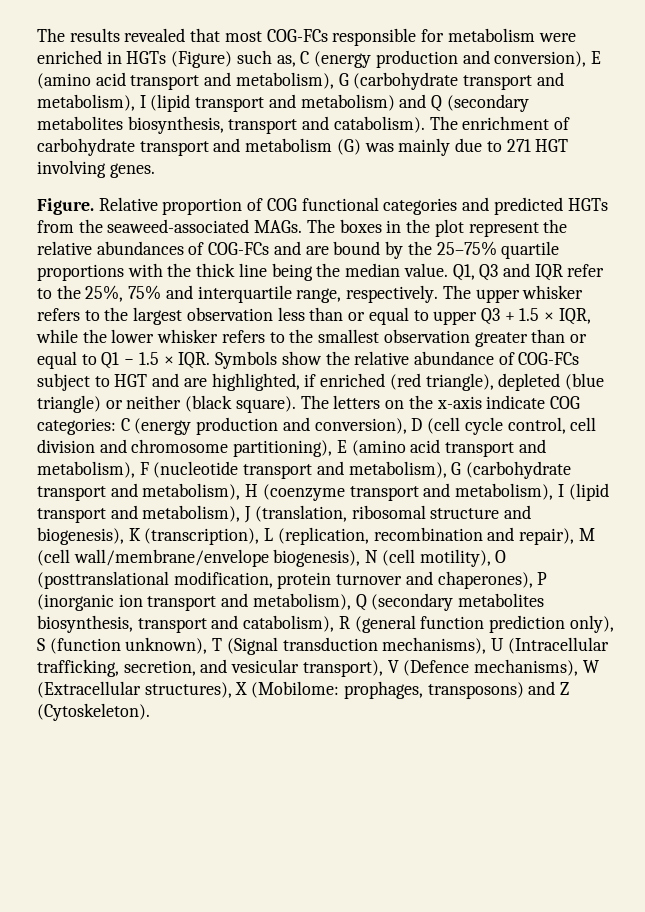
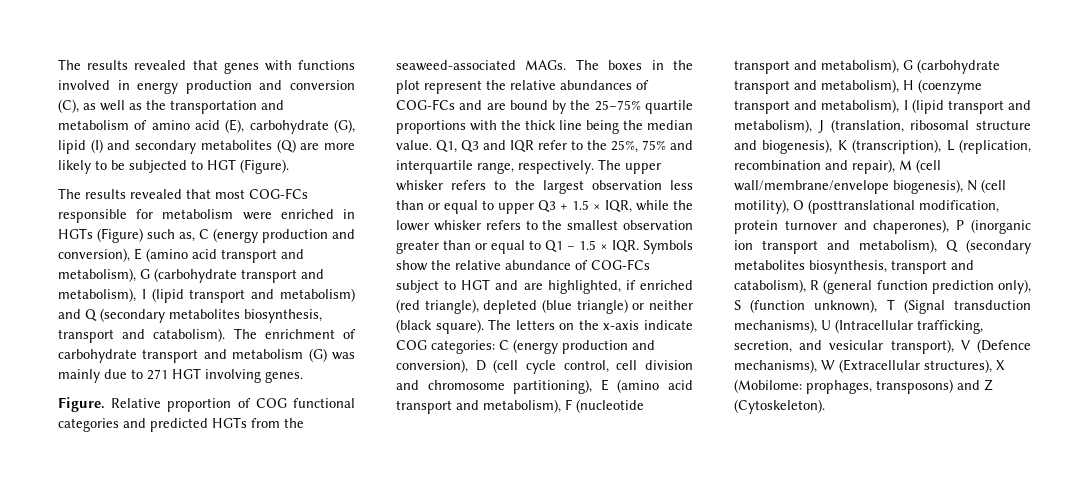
[37,28,221,42] The results revealed that -> [58,59,355,74] [58,80,355,94] [58,99,284,114] [58,119,355,134] [58,139,356,154] [58,159,289,174] [58,188,211,199] The results revealed that genes with functions involved in energy production and conversion (C), as well as the transportation and metabolism of amino acid (E), carbohydrate (G), lipid (I) and secondary metabolites (Q) are more likely to be subjected to HGT (Figure). // The results revealed that

